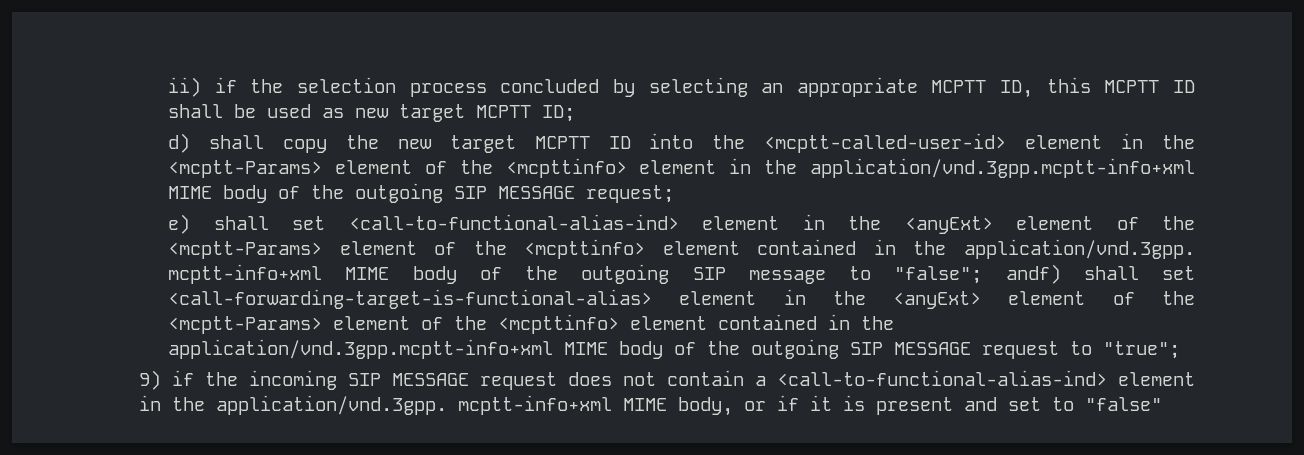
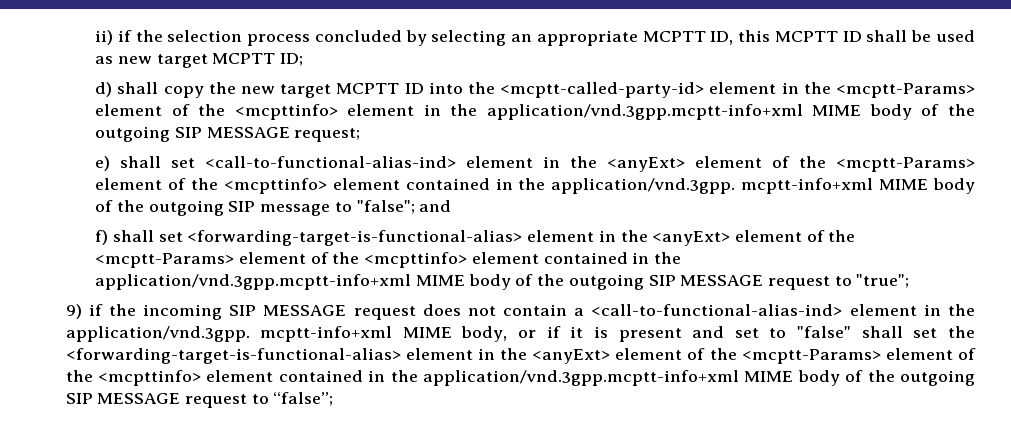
[764,133,1007,153] <mcptt-called-user-id> -> [500,82,705,98] <mcptt-called-party-id>
[1005,264,1195,284] [168,289,653,309] andf) shall set <call-forwarding-target-is-functional-alias> -> [419,200,452,212] [95,230,523,246] and // f) shall set <forwarding-target-is-functional-alias>
(1162, 404) none -> [861,326,975,338] [65,348,976,364] [65,370,976,386] [65,392,334,408] shall set the <forwarding-target-is-functional-alias> element in the <anyExt> element of the <mcptt-Params> element of the <mcpttinfo> element contained in the application/vnd.3gpp.mcptt-info+xml MIME body of the outgoing SIP MESSAGE request to “false”;

